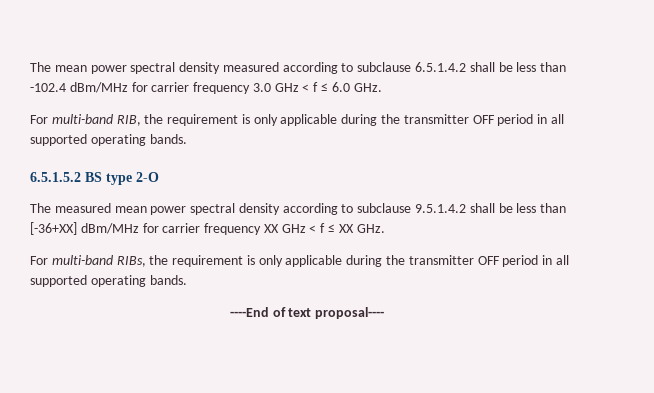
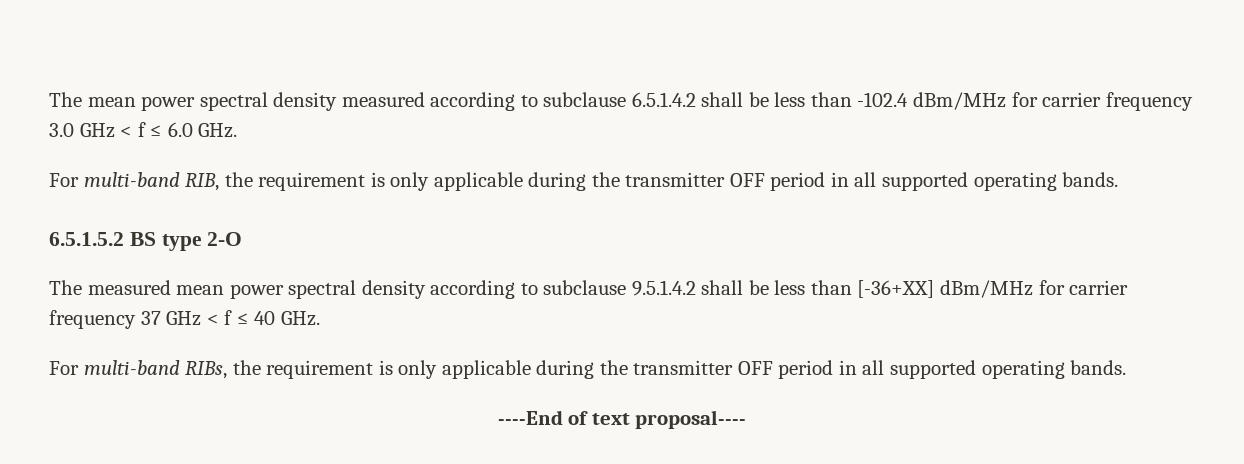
[263,223,354,233] XX GHz < f ≤ XX -> [140,310,276,326] 37 GHz < f ≤ 40

